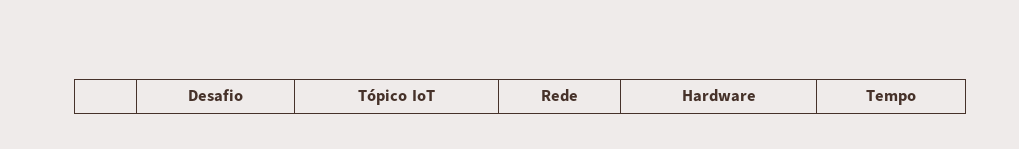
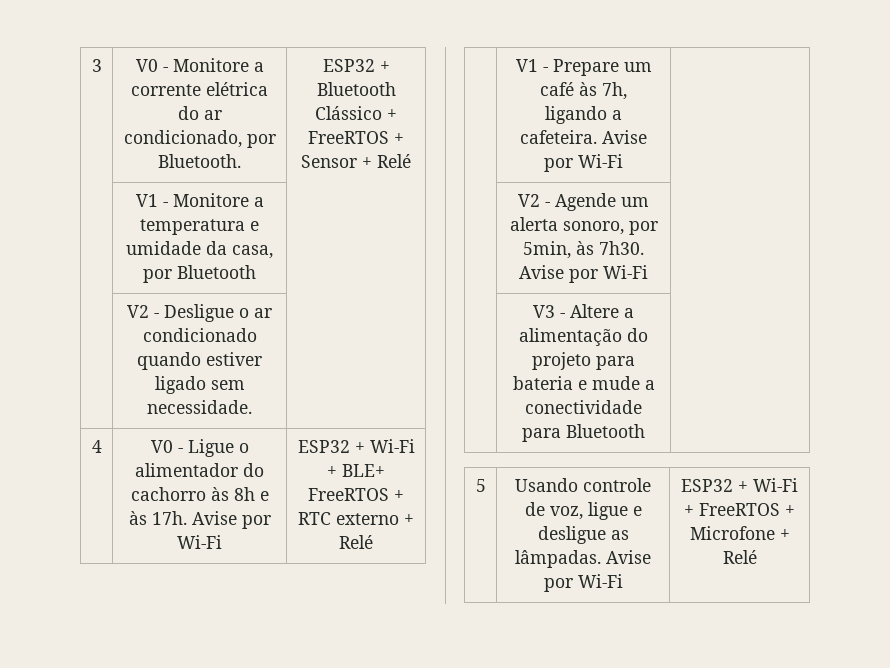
[188,89,243,102] [358,89,435,105] [541,89,578,102] [681,89,756,102] [866,90,916,105] | Desafio | Tópico IoT | Rede | Hardware | Tempo -> [91,59,102,72] [135,58,264,72] [131,82,268,96] [177,106,222,120] [123,130,276,148] [158,154,241,168] [322,59,390,72] [316,82,396,96] [315,106,397,120] [308,131,404,144] [301,154,411,168] [135,193,264,207] [140,219,259,235] [126,241,273,259] [143,265,256,283] [127,304,272,322] [142,328,257,342] [137,352,262,370] [154,376,245,394] [147,400,252,414] [91,440,102,453] [150,439,249,457] [135,463,264,477] [130,487,269,501] [128,511,271,529] [177,535,222,549] [297,439,415,453] [327,464,385,477] [308,488,404,501] [298,512,414,525] [339,535,373,549] [515,59,652,76] [540,82,627,100] [545,106,622,124] [520,130,647,144] [544,154,623,172] [518,193,649,211] [509,217,658,235] [523,241,644,259] [519,265,648,283] [533,304,634,318] [519,328,648,346] [532,352,635,370] [512,376,655,390] [525,400,642,414] [522,424,645,442] [475,479,486,492] [515,478,651,492] [524,502,642,520] [537,526,629,544] [515,550,651,568] [543,574,623,592] [681,478,798,492] [684,503,795,516] [689,526,790,540] [722,550,757,564] 3 | V0 - Monitore a corrente elétrica do ar condicionado, por Bluetooth. | ESP32 + Bluetooth Clássico + FreeRTOS + Sensor + Relé // | V1 - Monitore a temperatura e umidade da casa, por Bluetooth | // | V2 - Desligue o ar condicionado quando estiver ligado sem necessidade. | // 4 | V0 - Ligue o alimentador do cachorro às 8h e às 17h. Avise por Wi-Fi | ESP32 + Wi-Fi + BLE+ FreeRTOS + RTC externo + Relé // | V1 - Prepare um café às 7h, ligando a cafeteira. Avise por Wi-Fi | // | V2 - Agende um alerta sonoro, por 5min, às 7h30. Avise por Wi-Fi | // | V3 - Altere a alimentação do projeto para bateria e mude a conectividade para Bluetooth | // 5 | Usando controle de voz, ligue e desligue as lâmpadas. Avise por Wi-Fi | ESP32 + Wi-Fi + FreeRTOS + Microfone + Relé

